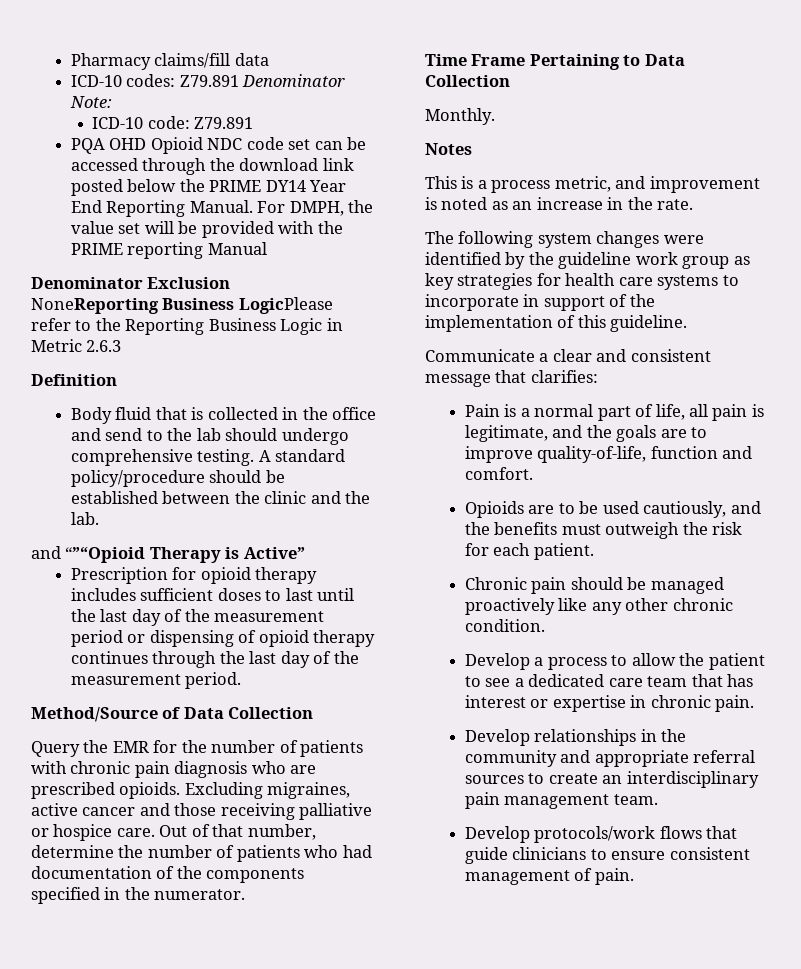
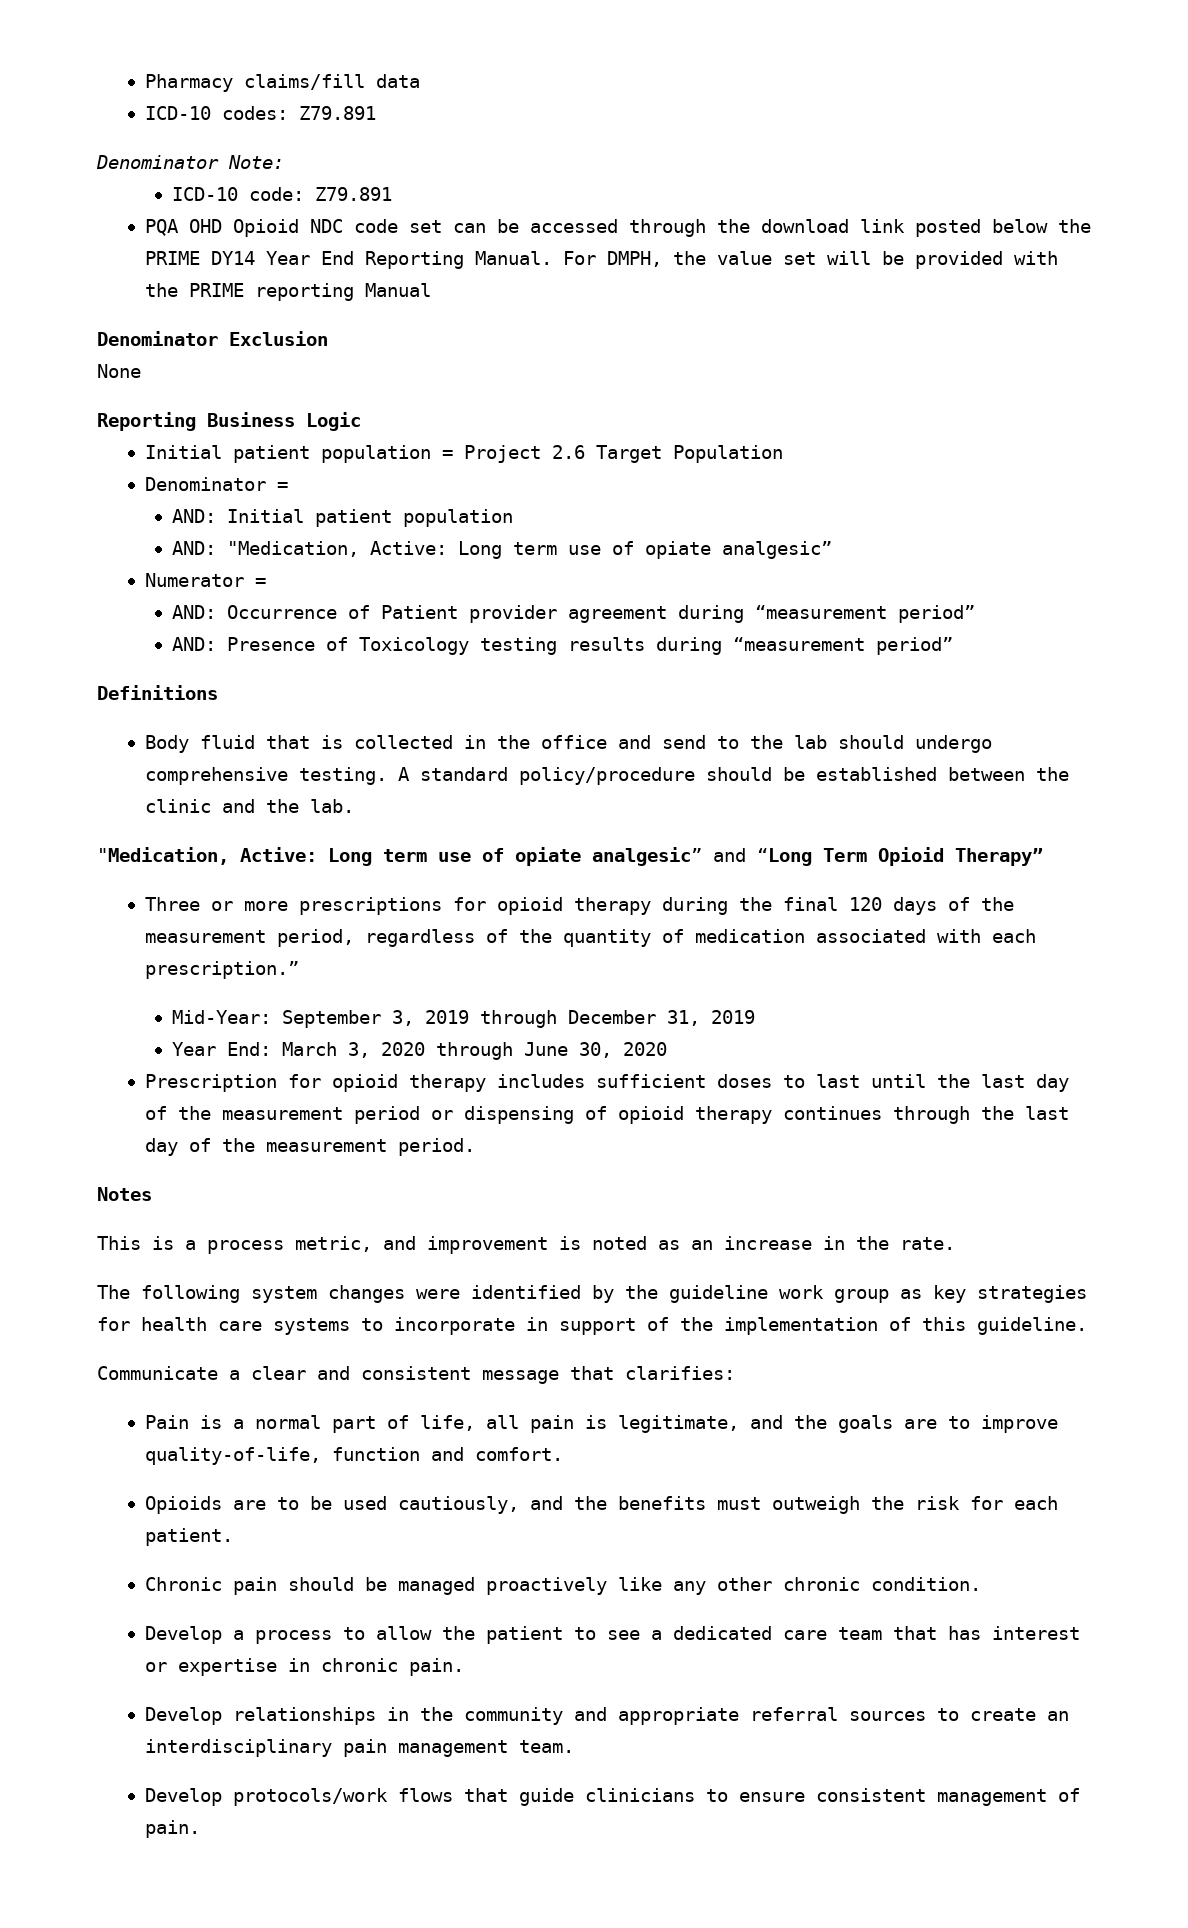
(239, 81) none -> (376, 113) //
[31,297,333,314] [31,318,343,335] [31,339,122,352] [31,374,117,386] NoneReporting Business LogicPlease refer to the Reporting Business Logic in Metric 2.6.3 // Definition -> [97,364,141,378] [97,412,361,431] [144,445,783,463] [144,477,288,491] [172,509,514,527] [172,541,833,559] [144,573,266,587] [172,605,976,623] [172,637,954,655] [97,685,218,700] None // Reporting Business Logic // Initial patient population = Project 2.6 Target Population // Denominator = // AND: Initial patient population // AND: "Medication, Active: Long term use of opiate analgesic” // Numerator = // AND: Occurrence of Patient provider agreement during “measurement period” // AND: Presence of Toxicology testing results during “measurement period” // Definitions
[31,546,305,563] and “”“Opioid Therapy is Active” -> [97,847,1043,866] [144,897,1014,915] [144,929,1036,947] [144,961,299,979] [172,1010,756,1028] [172,1042,668,1060] "Medication, Active: Long term use of opiate analgesic” and “Long Term Opioid Therapy” // Three or more prescriptions for opioid therapy during the final 120 days of the measurement period, regardless of the quantity of medication associated with each prescription.” // Mid-Year: September 3, 2019 through December 31, 2019 // Year End: March 3, 2020 through June 30, 2020
[31,707,314,722] [31,740,364,757] [31,761,317,778] [31,782,351,799] [31,803,373,820] [31,824,316,841] [31,845,372,862] [31,866,305,883] [31,887,246,904] [425,54,685,70] [425,75,510,87] [425,108,495,125] // Method/Source of Data Collection // Query the EMR for the number of patients with chronic pain diagnosis who are prescribed opioids. Excluding migraines, active cancer and those receiving palliative or hospice care. Out of that number, determine the number of patients who had documentation of the components specified in the numerator. // Time Frame Pertaining to Data Collection // Monthly. -> (475, 1147) none

